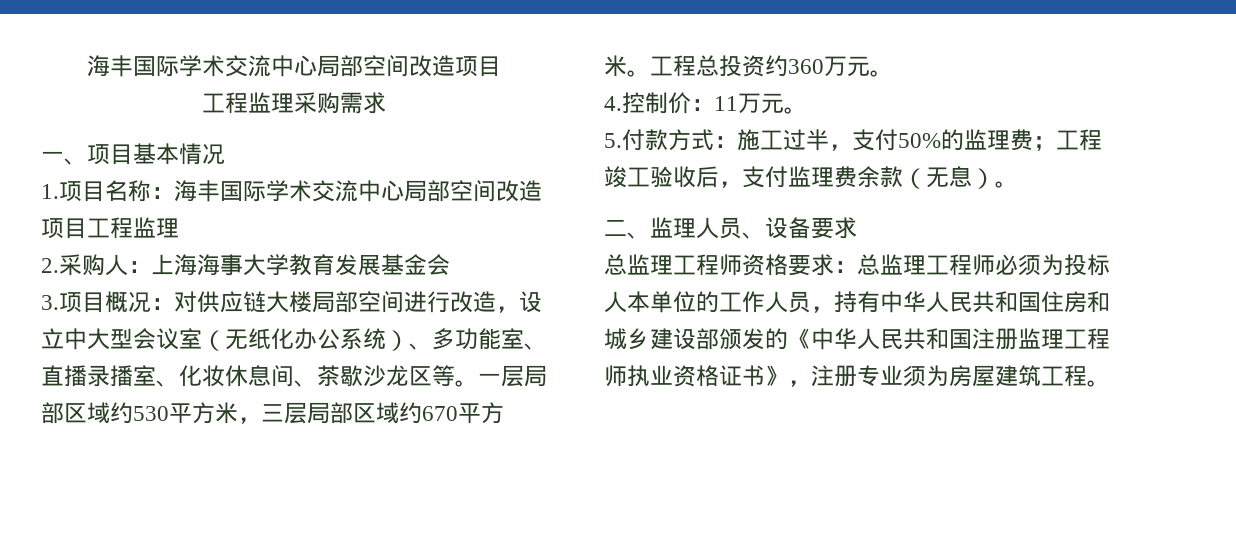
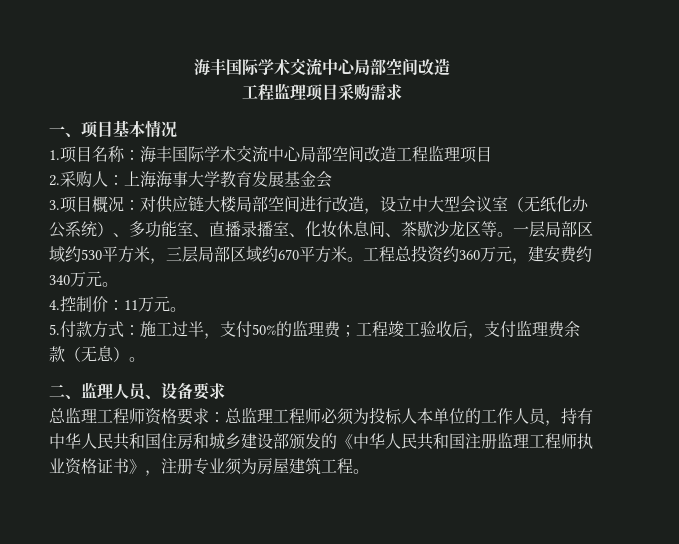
[87,55,501,77] [202,92,294,114] 海丰国际学术交流中心局部空间改造项目 // 工程监理 -> [193,58,450,76] [241,83,338,101] 海丰国际学术交流中心局部空间改造 // 工程监理项目
[41,217,179,239] 项目工程监理 -> [396,145,492,163] 工程监理项目
(870, 66) none -> [512,246,592,264] [49,271,102,287] ，建安费约340万元

